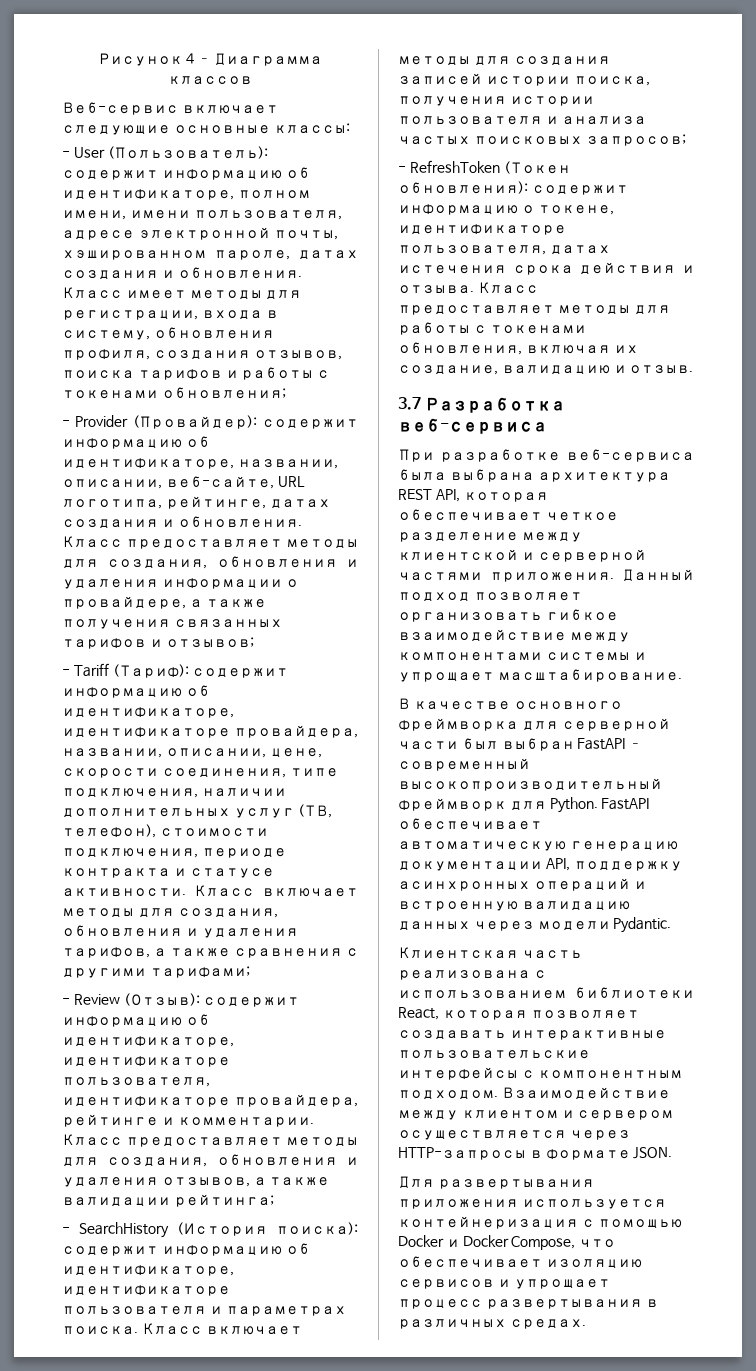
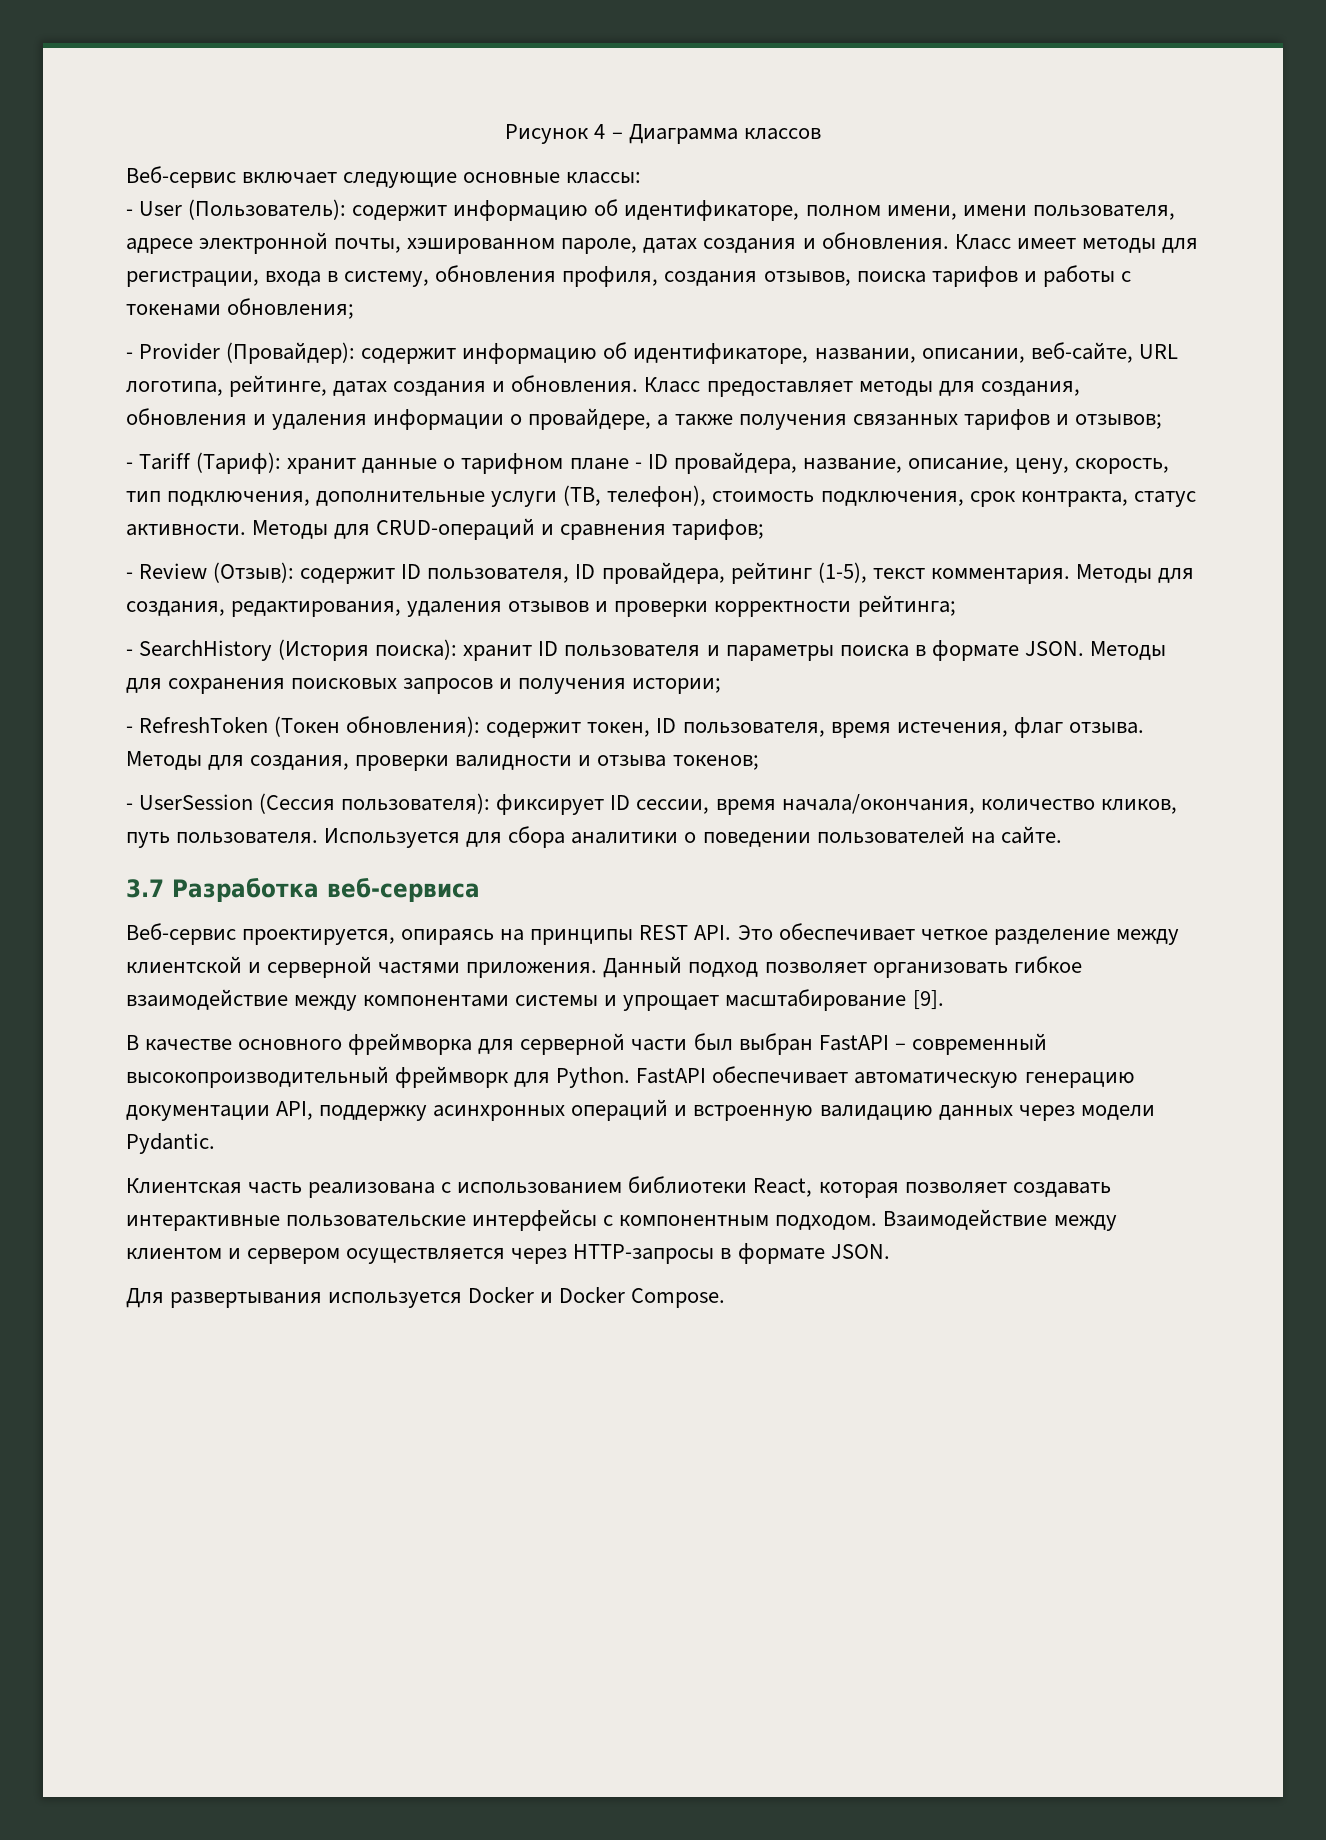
[192,668,289,678] [62,685,210,698] [62,707,234,718] [62,725,358,738] [62,748,322,758] [62,768,338,778] [62,788,286,798] [62,804,332,818] [62,824,268,838] [62,848,286,858] [62,868,274,878] [62,885,358,897] [62,908,278,918] [62,925,298,938] [62,947,358,958] [62,966,250,978] [62,993,300,1007] [62,1014,210,1027] [62,1036,234,1047] [62,1056,230,1067] [62,1077,210,1087] [62,1094,358,1107] [62,1114,314,1127] [62,1134,358,1147] [62,1154,358,1167] [62,1177,330,1187] [62,1197,170,1207] содержит информацию об идентификаторе, идентификаторе провайдера, названии, описании, цене, скорости соединения, типе подключения, наличии дополнительных услуг (ТВ, телефон), стоимости подключения, периоде контракта и статусе активности. Класс включает методы для создания, обновления и удаления тарифов, а также сравнения с другими тарифами; // - Review (Отзыв): содержит информацию об идентификаторе, идентификаторе пользователя, идентификаторе провайдера, рейтинге и комментарии. Класс предоставляет методы для создания, обновления и удаления отзывов, а также валидации -> [287,452,1170,474] [126,485,1196,507] [126,518,765,540] [126,562,1194,584] [126,601,852,617] хранит данные о тарифном плане - ID провайдера, название, описание, цену, скорость, тип подключения, дополнительные услуги (ТВ, телефон), стоимость подключения, срок контракта, статус активности. Методы для CRUD-операций и сравнения тарифов; // - Review (Отзыв): содержит ID пользователя, ID провайдера, рейтинг (1-5), текст комментария. Методы для создания, редактирования, удаления отзывов и проверки корректности
[62,1243,310,1256] [62,1265,234,1276] [62,1285,230,1296] [62,1306,346,1316] [62,1323,302,1335] [398,56,610,66] [398,73,650,86] [398,96,594,106] [398,116,646,125] [398,134,686,146] содержит информацию об идентификаторе, идентификаторе пользователя и параметрах поиска. Класс включает методы для создания записей истории поиска, получения истории пользователя и анализа частых поисковых запросов; -> [463,640,1166,661] [126,678,722,694] хранит ID пользователя и параметры поиска в формате JSON. Методы для сохранения поисковых запросов и получения истории;
[398,204,614,215] [398,224,566,235] [398,245,610,255] [398,262,694,275] [398,282,538,294] [398,305,670,315] [398,322,586,335] [398,342,638,355] [398,365,694,375] [398,397,566,413] [398,418,547,434] [398,449,694,462] [398,469,670,482] [398,489,548,502] информацию о токене, идентификаторе пользователя, датах истечения срока действия и отзыва. Класс предоставляет методы для работы с токенами обновления, включая их создание, валидацию и отзыв. // 3.7 Разработка веб-сервиса // При разработке веб-сервиса была выбрана архитектура REST API, которая -> [587,717,1144,738] [126,751,759,771] [126,793,1177,815] [126,826,1062,848] [126,877,480,902] [126,923,773,945] токен, ID пользователя, время истечения, флаг отзыва. Методы для создания, проверки валидности и отзыва токенов; // - UserSession (Сессия пользователя): фиксирует ID сессии, время начала/окончания, количество кликов, путь пользователя. Используется для сбора аналитики о поведении пользователей на сайте. // 3.7 Разработка веб-сервиса // Веб-сервис проектируется, опираясь на принципы REST API. Это
[497,669,682,682] масштабирование. -> [725,989,944,1011] масштабирование [9].
[398,1199,666,1209] [398,1216,682,1229] [398,1235,616,1250] [398,1256,642,1269] [398,1279,610,1289] [398,1299,658,1309] [398,1319,586,1329] приложения используется контейнеризация с помощью Docker и Docker Compose, что обеспечивает изоляцию сервисов и упрощает процесс развертывания в различных средах. -> [328,1287,726,1308] используется Docker и Docker Compose.

